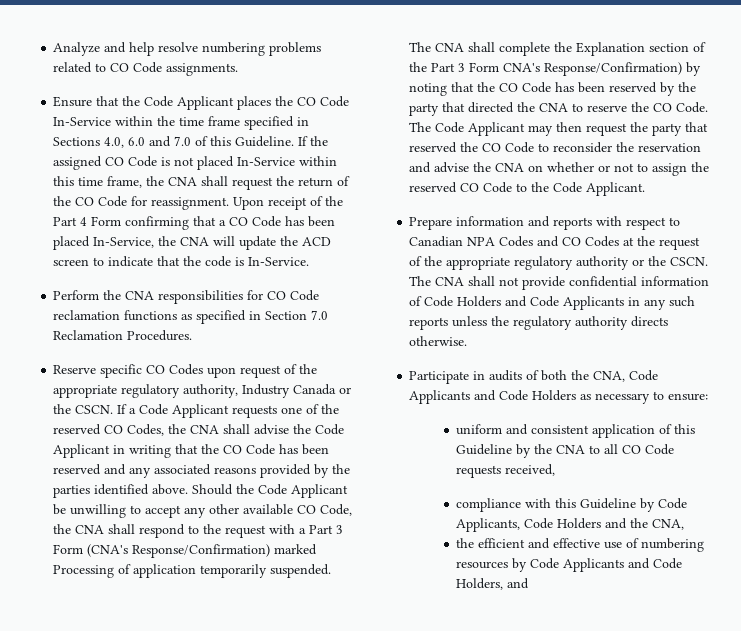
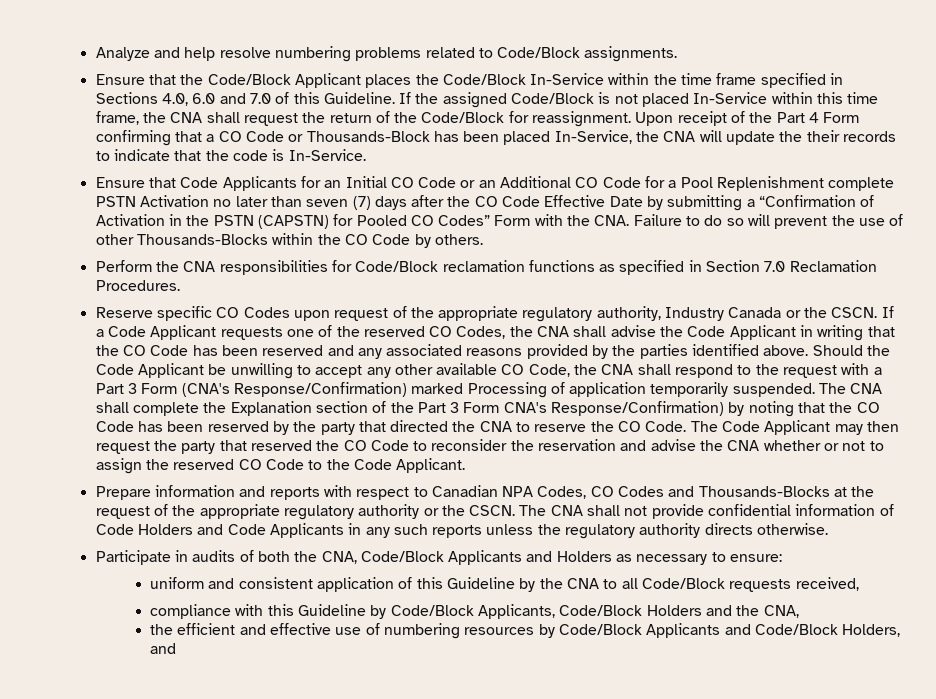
[110,62,163,73] CO Code -> [497,47,581,58] Code/Block
[144,96,174,107] Code -> [207,74,291,85] Code/Block
[297,96,350,107] CO Code -> [442,74,526,85] Code/Block
[105,156,158,167] CO Code -> [511,93,595,104] Code/Block
[75,196,128,207] CO Code -> [421,112,505,123] Code/Block
(282, 221) none -> [288,131,430,142] or Thousands-Block
[302,237,332,246] [53,259,90,266] ACD screen -> [806,130,897,142] their records
(310, 261) none -> [95,176,895,191] [95,195,875,211] [95,214,904,229] [95,233,483,248] // Ensure that Code Applicants for an Initial CO Code or an Additional CO Code for a Pool Replenishment complete PSTN Activation no later than seven (7) days after the CO Code Effective Date by submitting a “Confirmation of Activation in the PSTN (CAPSTN) for Pooled CO Codes” Form with the CNA. Failure to do so will prevent the use of other Thousands-Blocks within the CO Code by others.
[267,290,320,301] CO Code -> [355,261,439,272] Code/Block
[528,165,544,172] on -> (760, 445) none
[499,236,620,247] Codes and CO Codes -> [537,486,830,499] Codes, CO Codes and Thousands-Blocks
[629,370,659,381] [409,390,529,404] Code Applicants and Code -> [360,550,553,565] Code/Block Applicants and
[622,444,675,455] CO Code -> [641,578,725,589] Code/Block
[658,498,688,509] [456,518,554,532] Code Applicants, Code -> [390,604,643,619] Code/Block Applicants, Code/Block
[530,558,683,572] Code Applicants and Code -> [558,623,838,638] Code/Block Applicants and Code/Block

